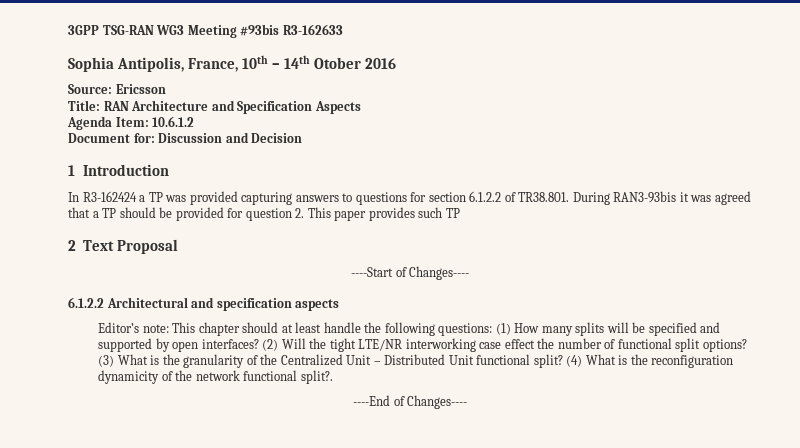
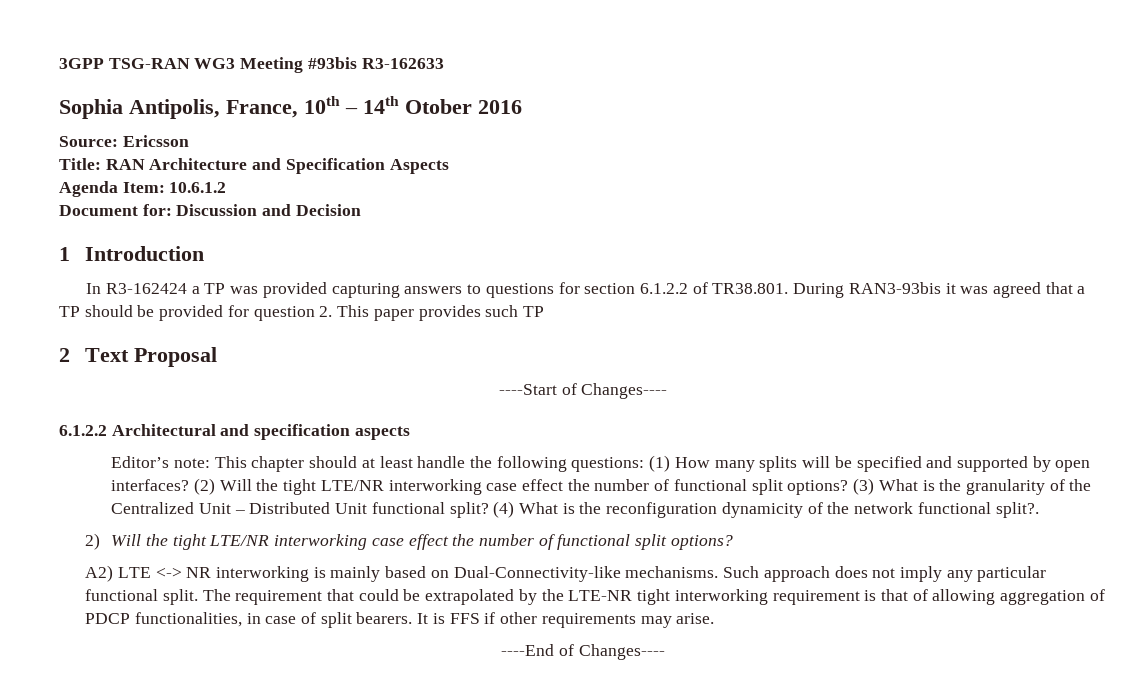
(333, 377) none -> [85,533,733,550] [85,565,1047,582] [85,589,1105,605] [85,612,715,628] // 2) Will the tight LTE/NR interworking case effect the number of functional split options? // A2) LTE <-> NR interworking is mainly based on Dual-Connectivity-like mechanisms. Such approach does not imply any particular functional split. The requirement that could be extrapolated by the LTE-NR tight interworking requirement is that of allowing aggregation of PDCP functionalities, in case of split bearers. It is FFS if other requirements may arise.

